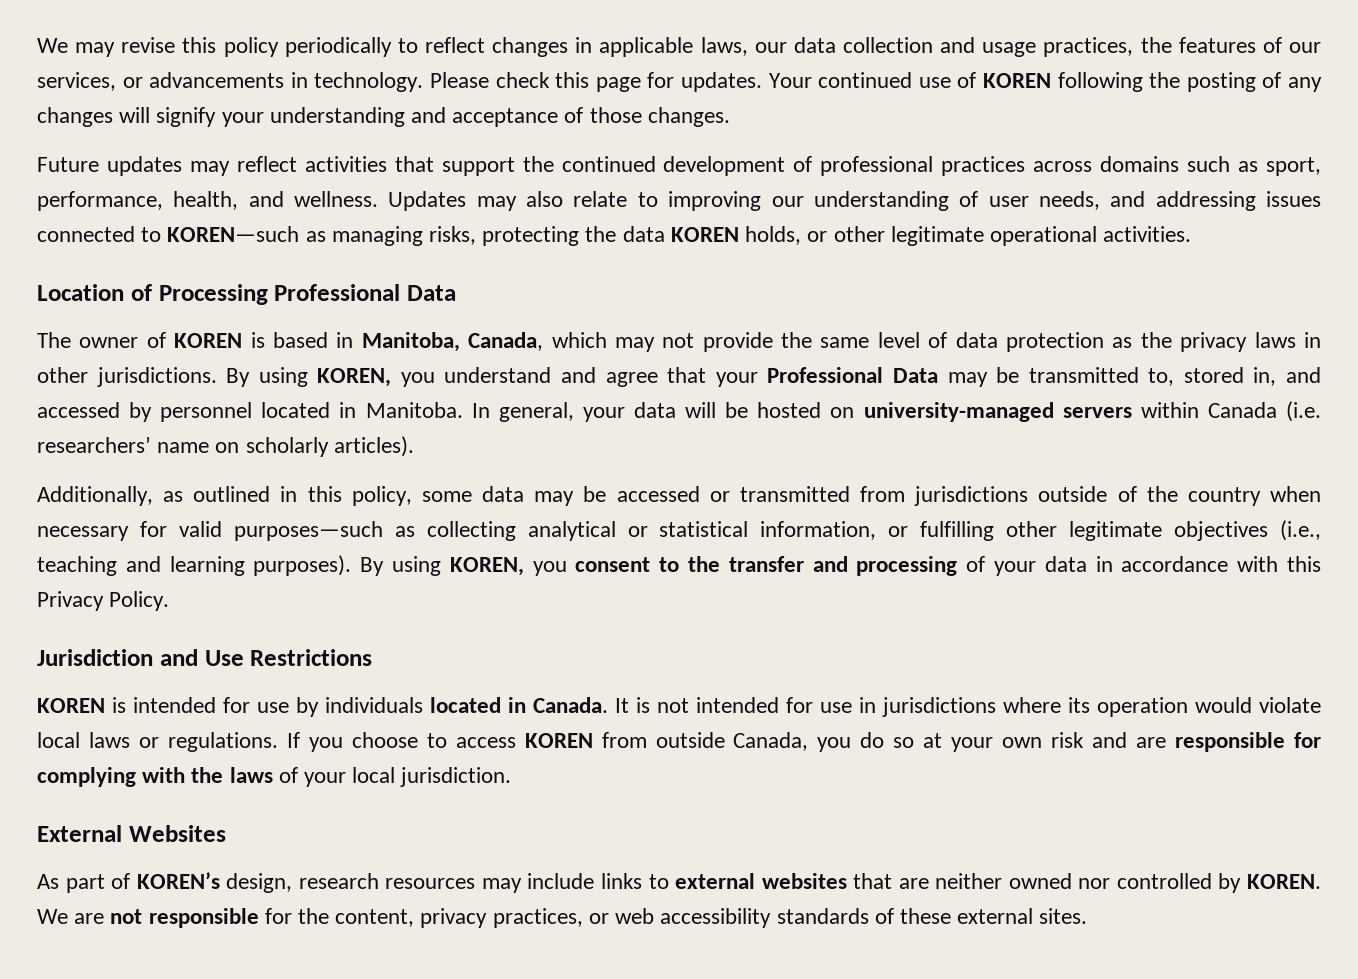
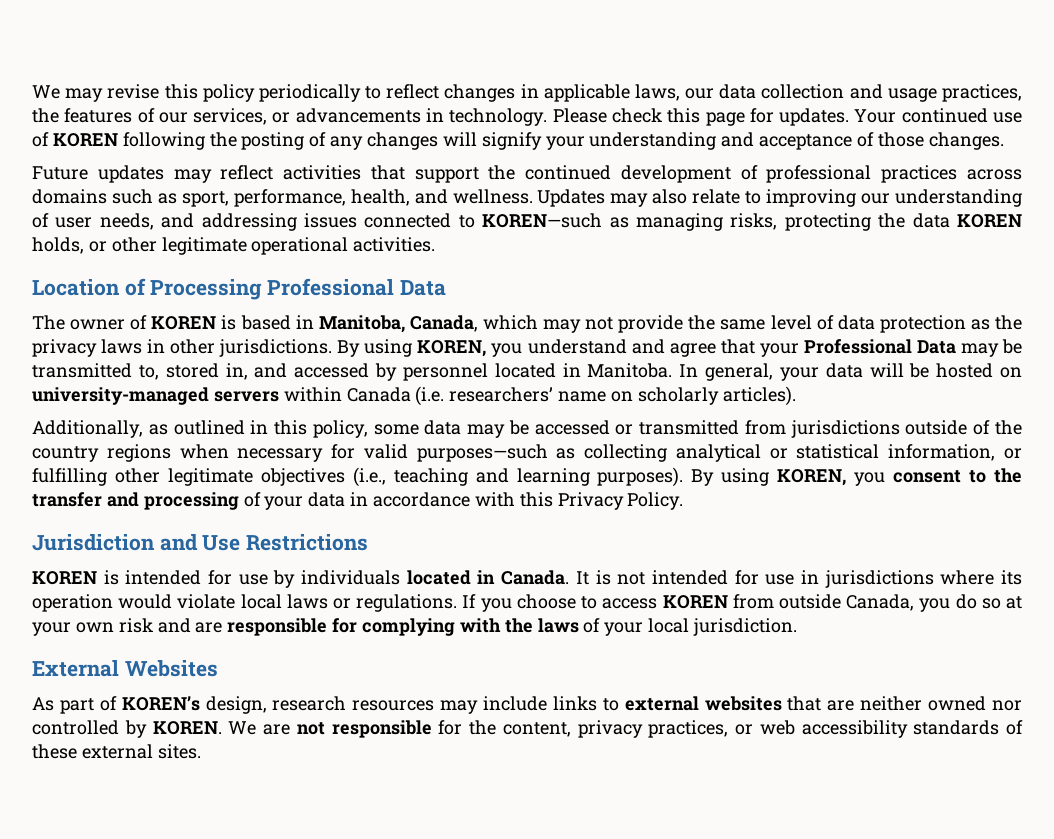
(1261, 496) none -> [106,444,171,462] regions

